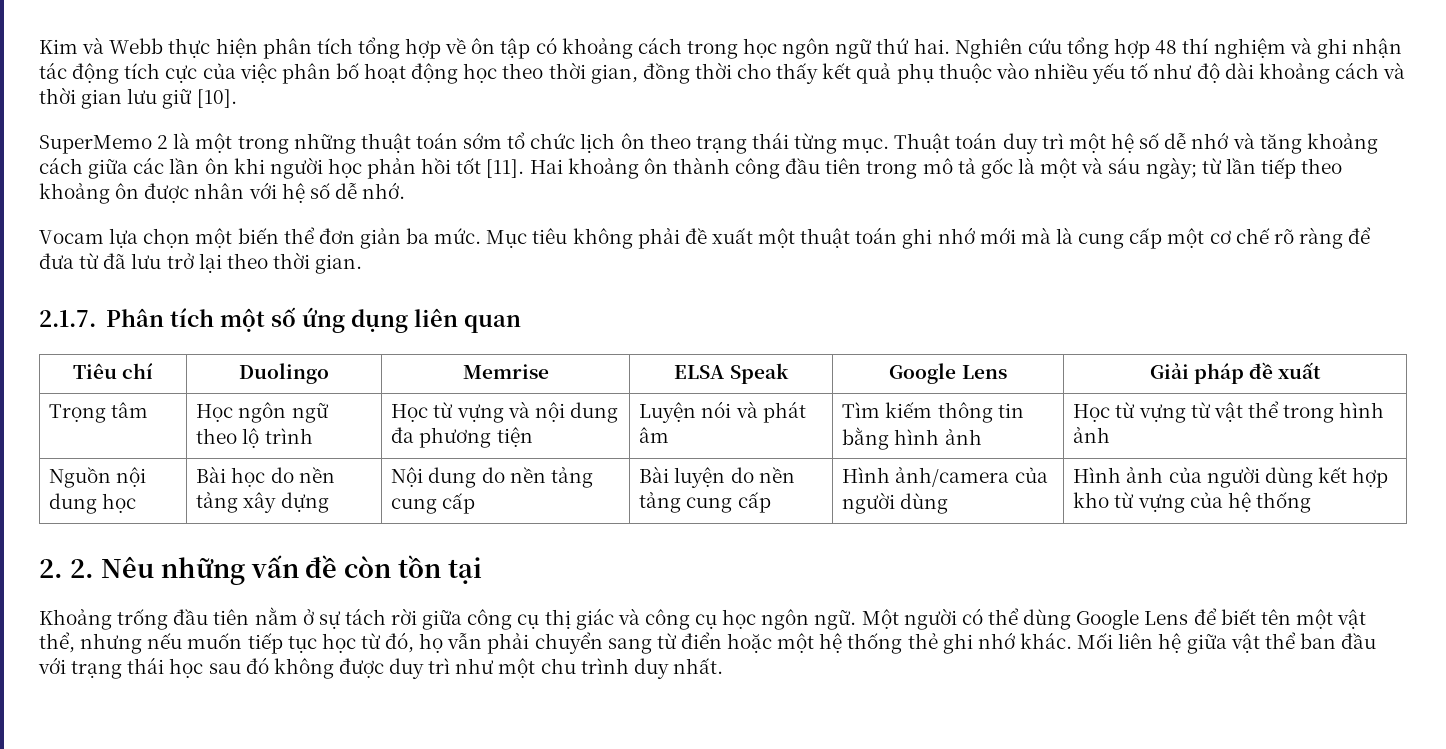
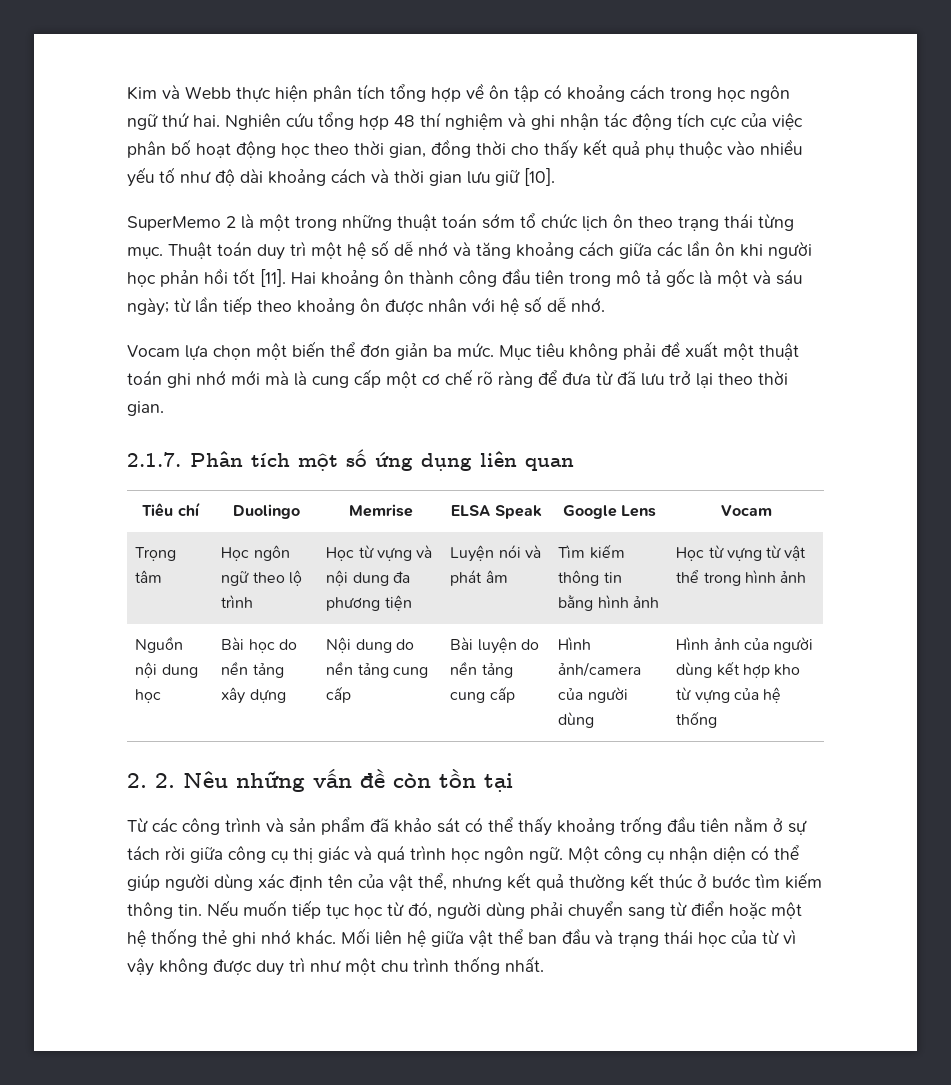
[1149,362,1322,384] Giải pháp đề xuất -> [720,505,772,516] Vocam
[39,609,112,630] Khoảng -> [127,816,615,836] Từ các công trình và sản phẩm đã khảo sát có thể thấy khoảng
[644,609,718,630] công cụ -> [377,845,446,863] quá trình
[903,608,1367,630] [39,632,183,654] người có thể dùng Google Lens để biết tên một vật thể, nhưng nếu -> [604,845,799,863] [127,872,822,891] [127,900,238,919] công cụ nhận diện có thể giúp người dùng xác định tên của vật thể, nhưng kết quả thường kết thúc ở bước tìm kiếm thông tin. Nếu
[419,633,483,653] họ vẫn -> [437,901,525,919] người dùng
[38,657,66,674] với -> [595,929,613,944] và
[208,657,269,674] sau đó -> [731,929,796,944] [127,958,154,976] của từ vì vậy
[633,658,669,679] duy -> [454,956,500,975] thống

